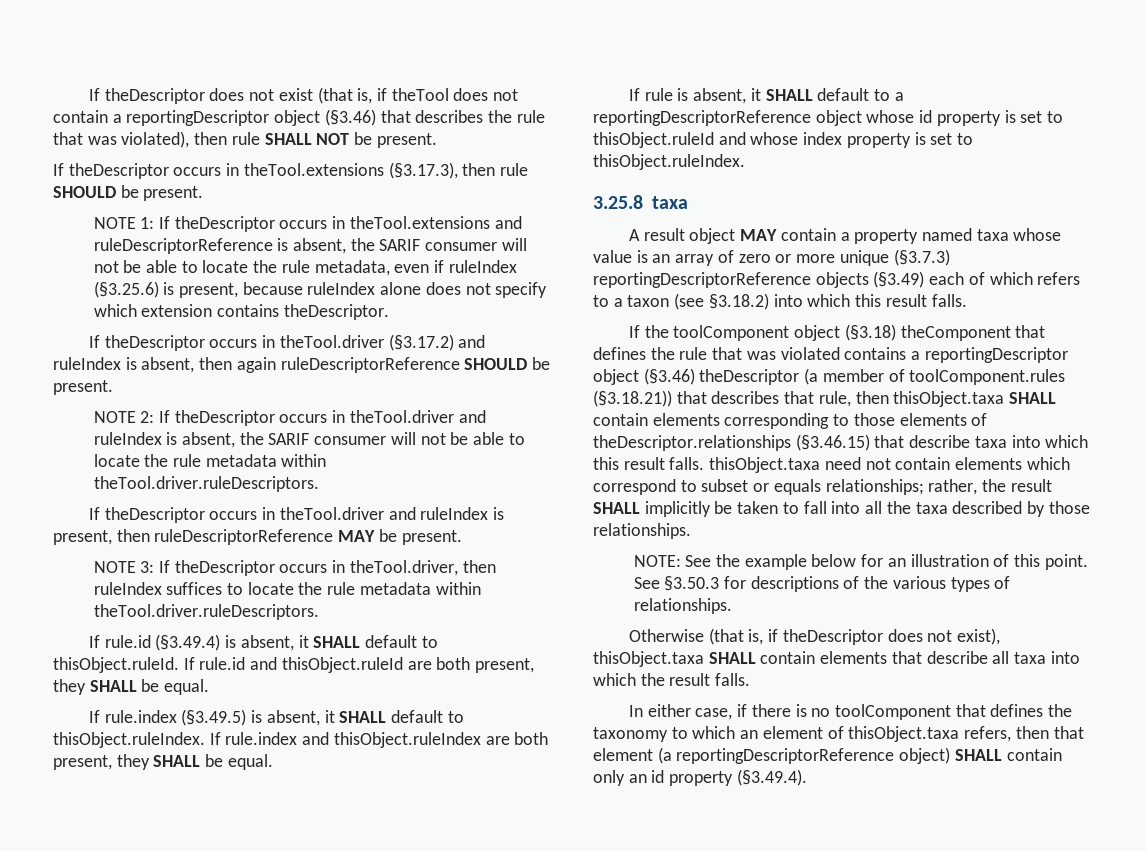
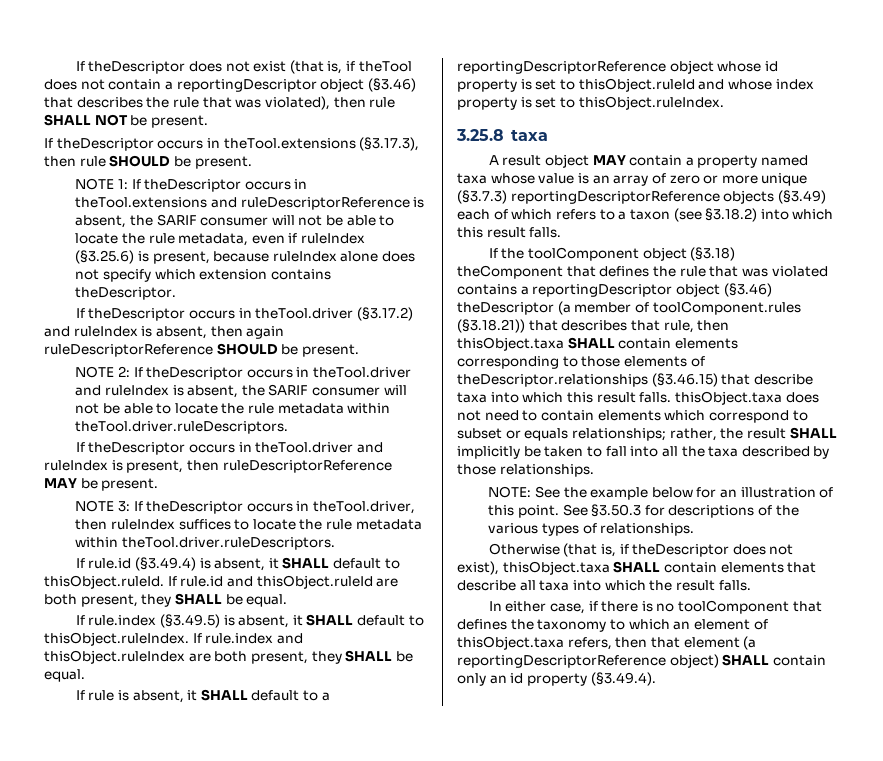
[824,457,891,470] need not -> [785,392,819,403] [457,410,538,421] does not need to

